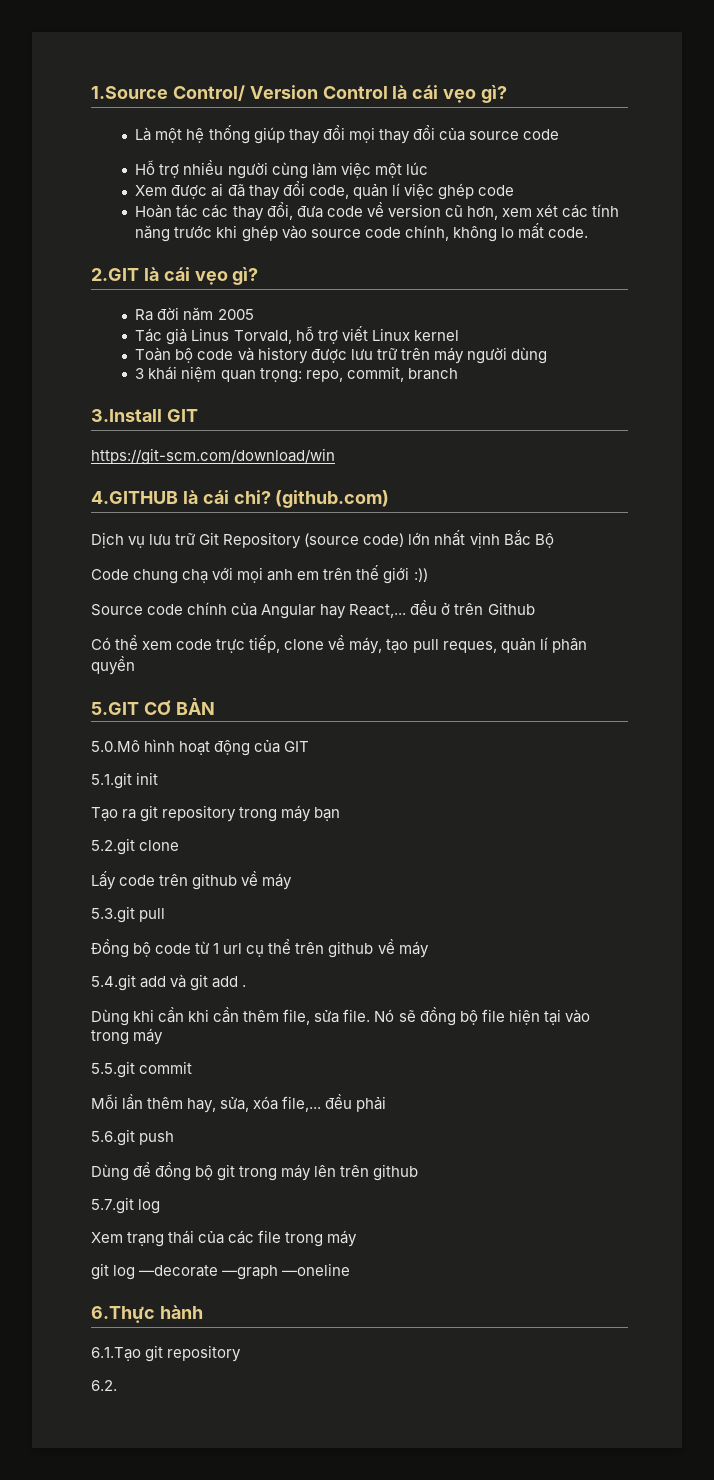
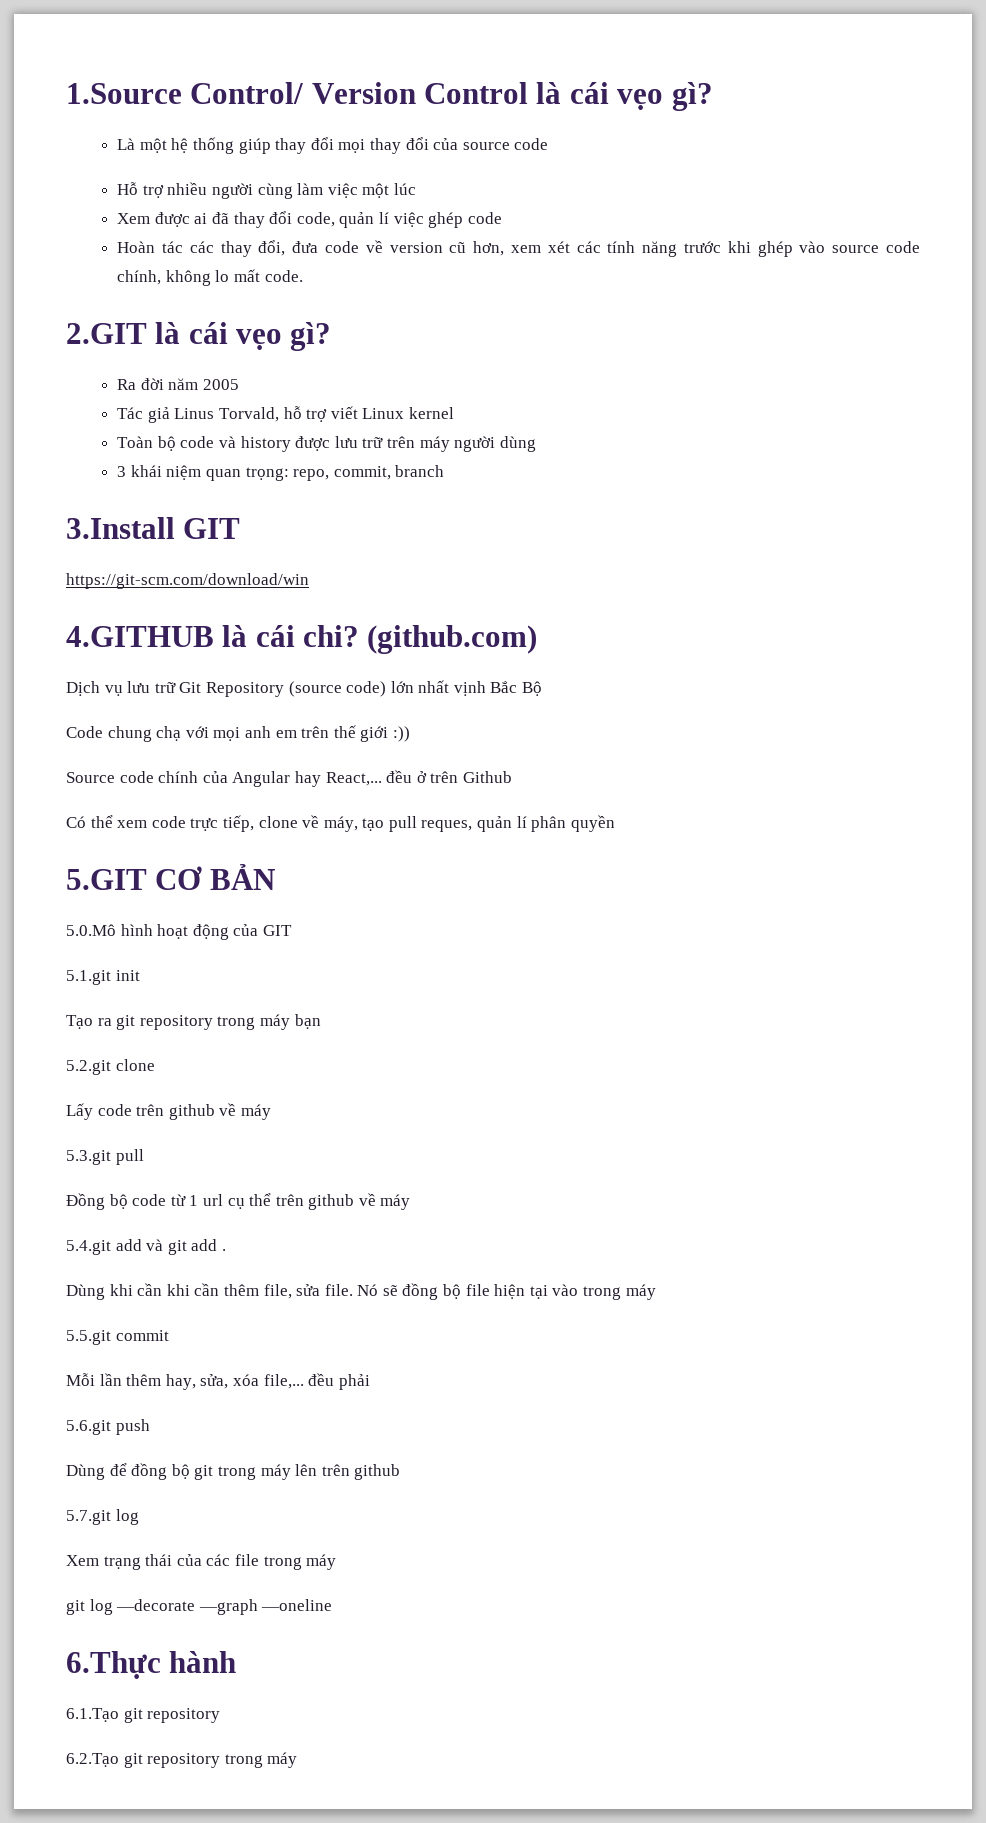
[91,1380,117,1391] 6.2. -> [66,1752,298,1768] 6.2.Tạo git repository trong máy

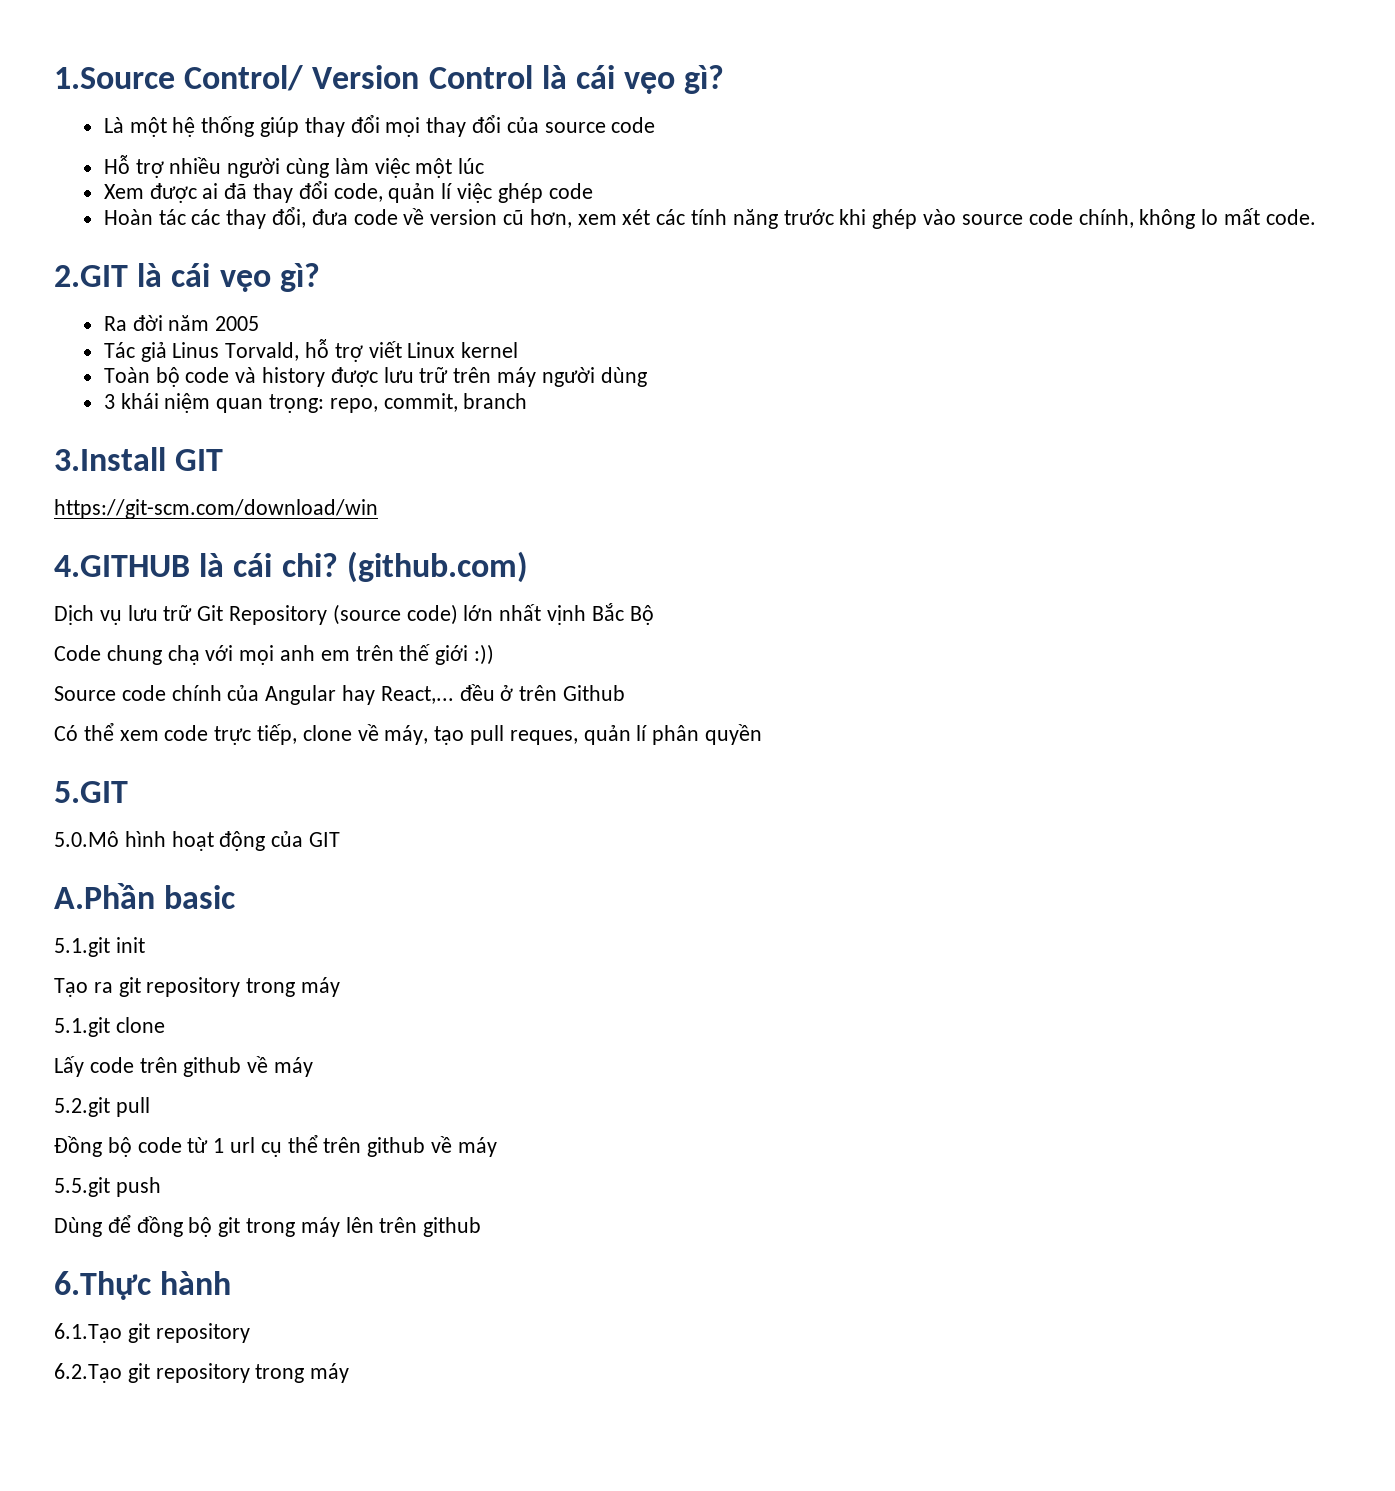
[155,863,275,890] CƠ BẢN -> (128, 792) none
(292, 930) none -> [54,883,236,909] // A.Phần basic
[294,1014,321,1029] [66,1060,111,1075] bạn // 5.2.git -> [54,1017,110,1037] // 5.1.git
[66,1150,111,1165] 5.3.git -> [54,1097,110,1117] 5.2.git
[66,1239,226,1255] [66,1283,656,1300] [66,1330,169,1345] [66,1373,370,1390] [66,1420,111,1435] 5.4.git add và git add . // Dùng khi cần khi cần thêm file, sửa file. Nó sẽ đồng bộ file hiện tại vào trong máy // 5.5.git commit // Mỗi lần thêm hay, sửa, xóa file,... đều phải // 5.6.git -> [54,1177,110,1197] 5.5.git
[66,1509,139,1525] [66,1554,337,1570] [66,1599,333,1615] // 5.7.git log // Xem trạng thái của các file trong máy // git log —decorate —graph —oneline -> (482, 1227) none

